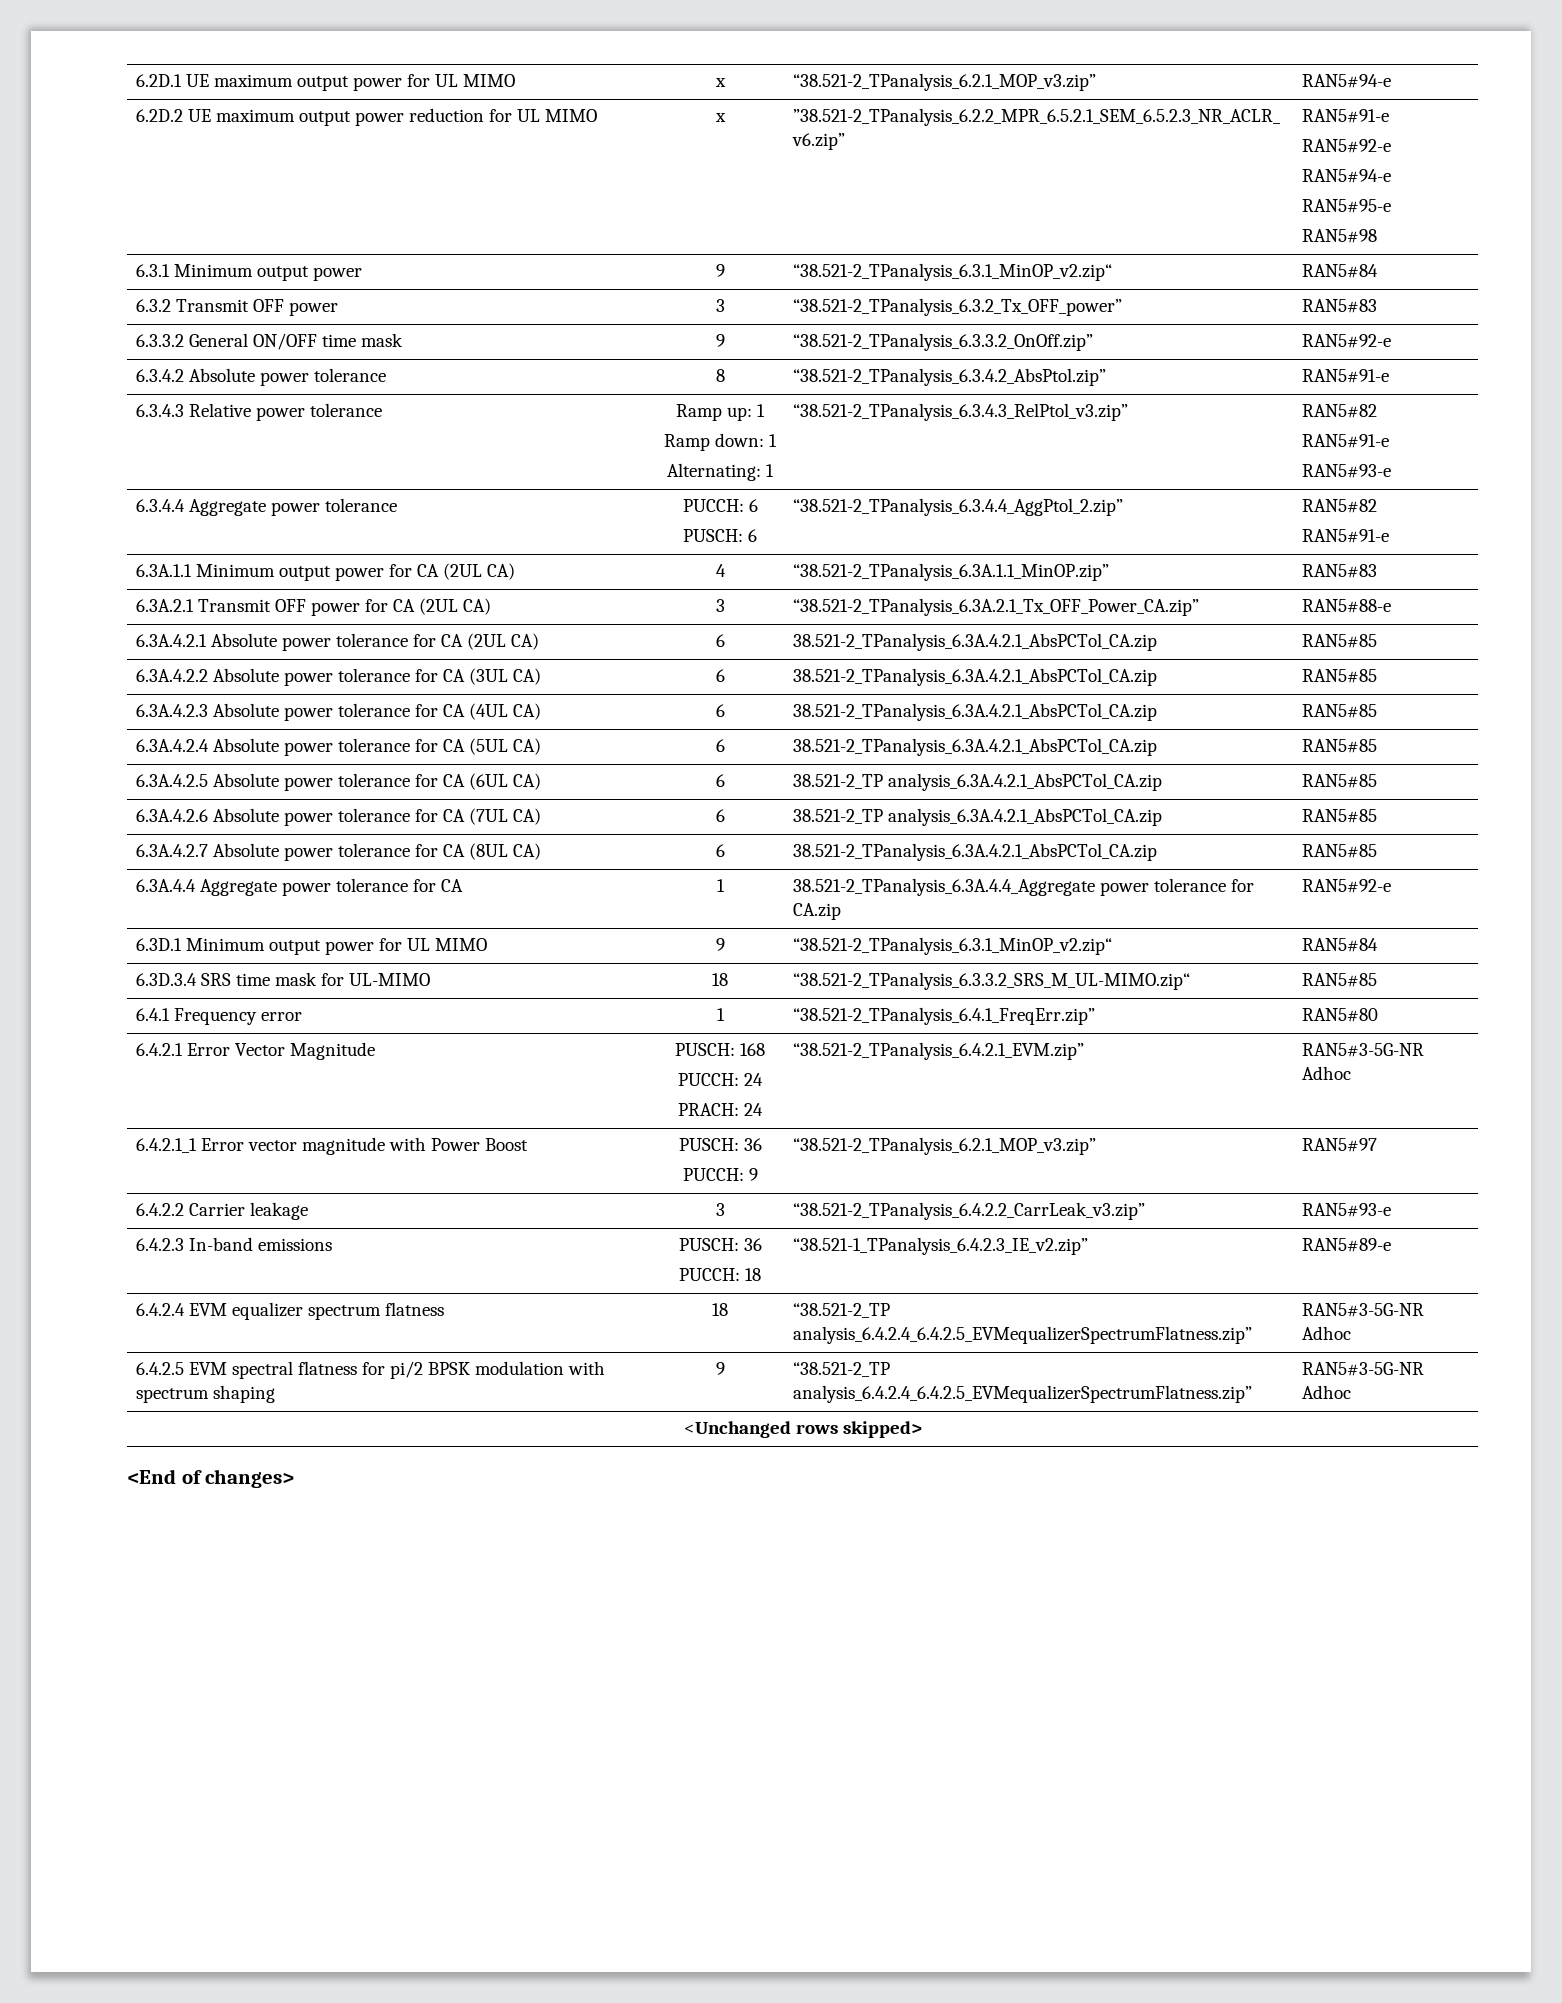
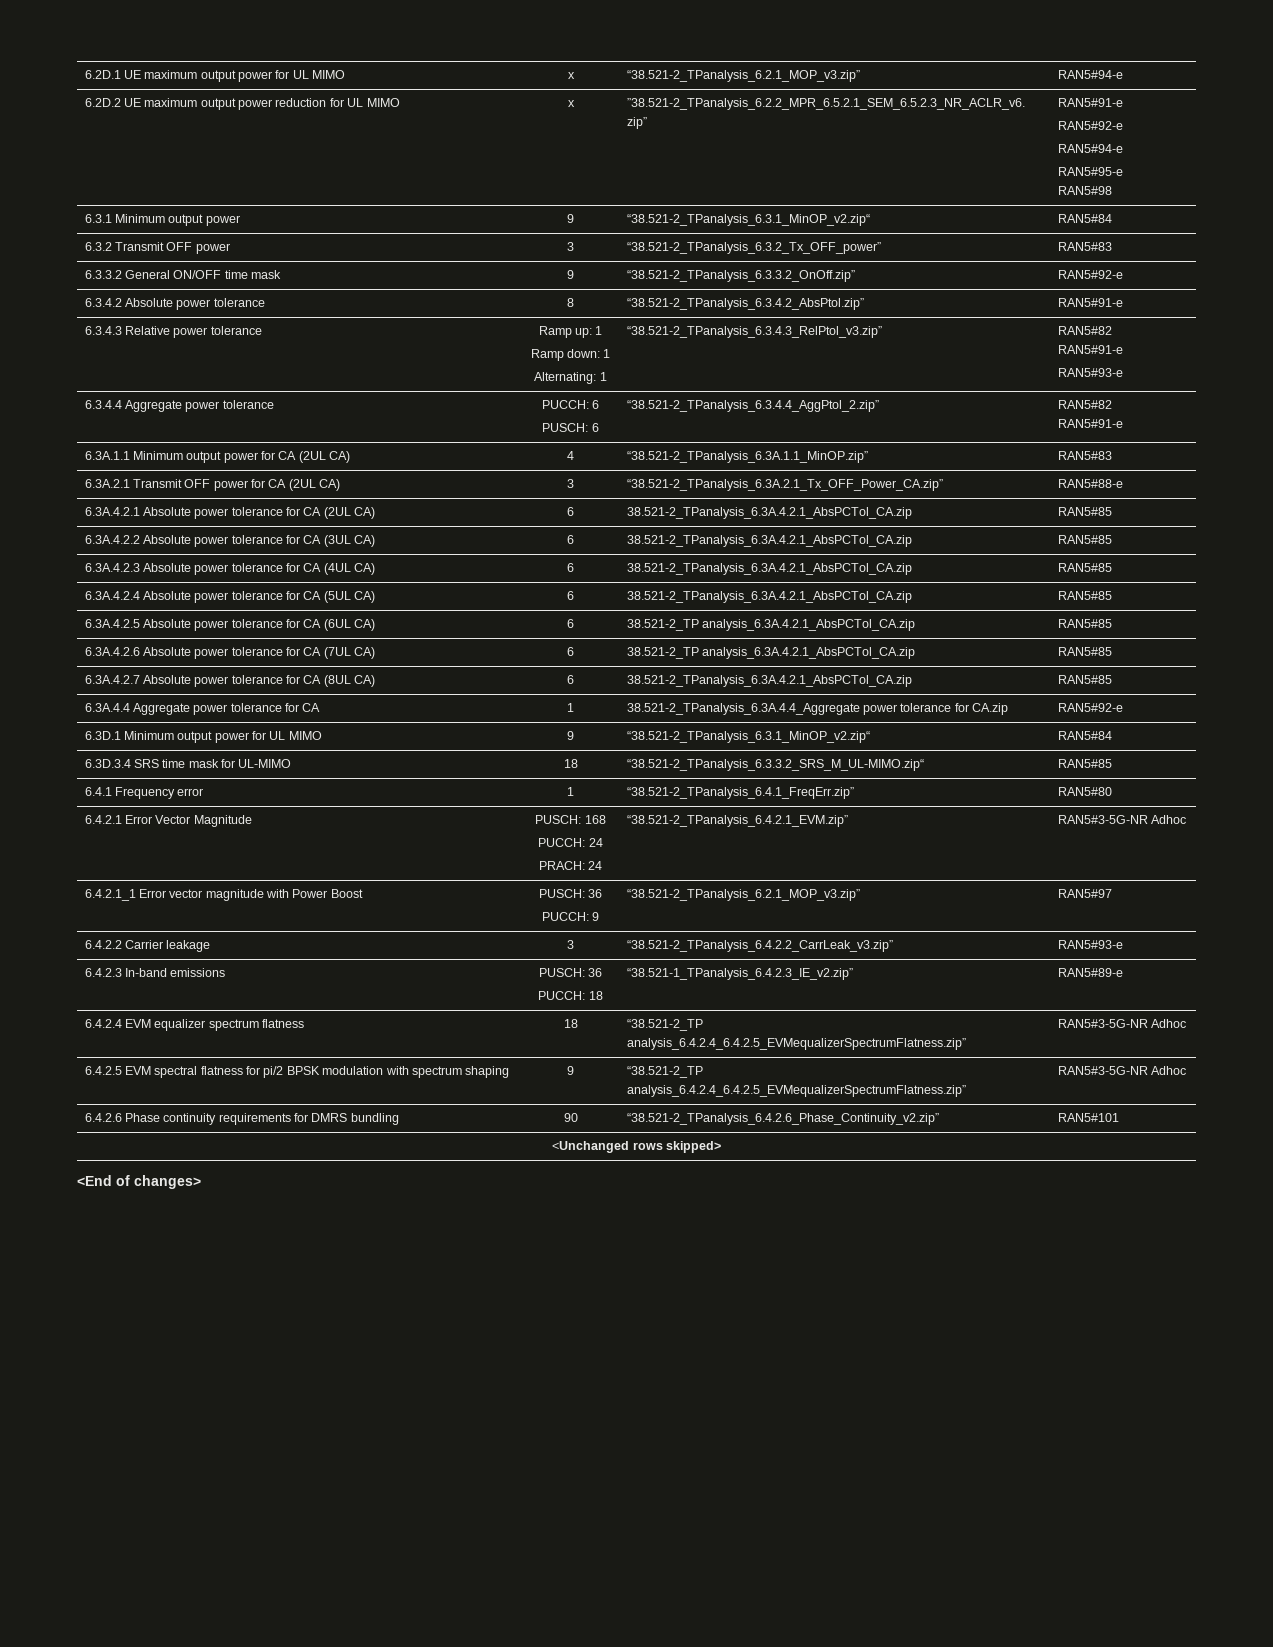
(1352, 1392) none -> [84,1113,399,1125] [563,1113,578,1122] [626,1113,939,1125] [1057,1113,1119,1122] // 6.4.2.6 Phase continuity requirements for DMRS bundling | 90 | “38.521-2_TPanalysis_6.4.2.6_Phase_Continuity_v2.zip” | RAN5#101

